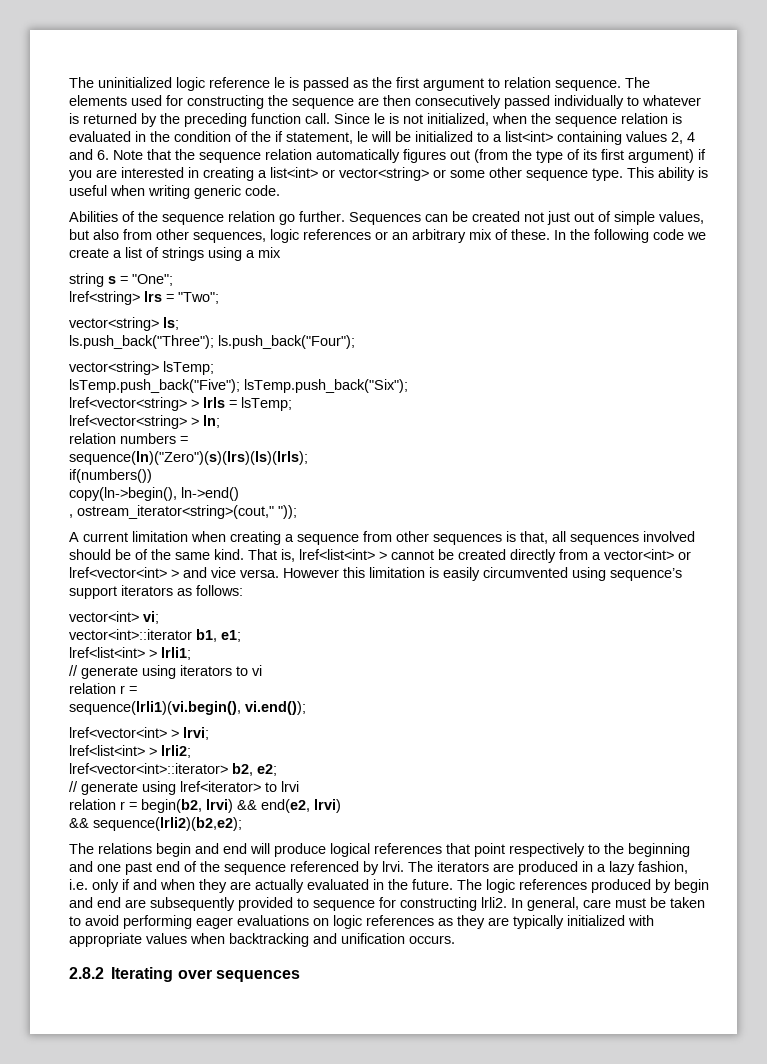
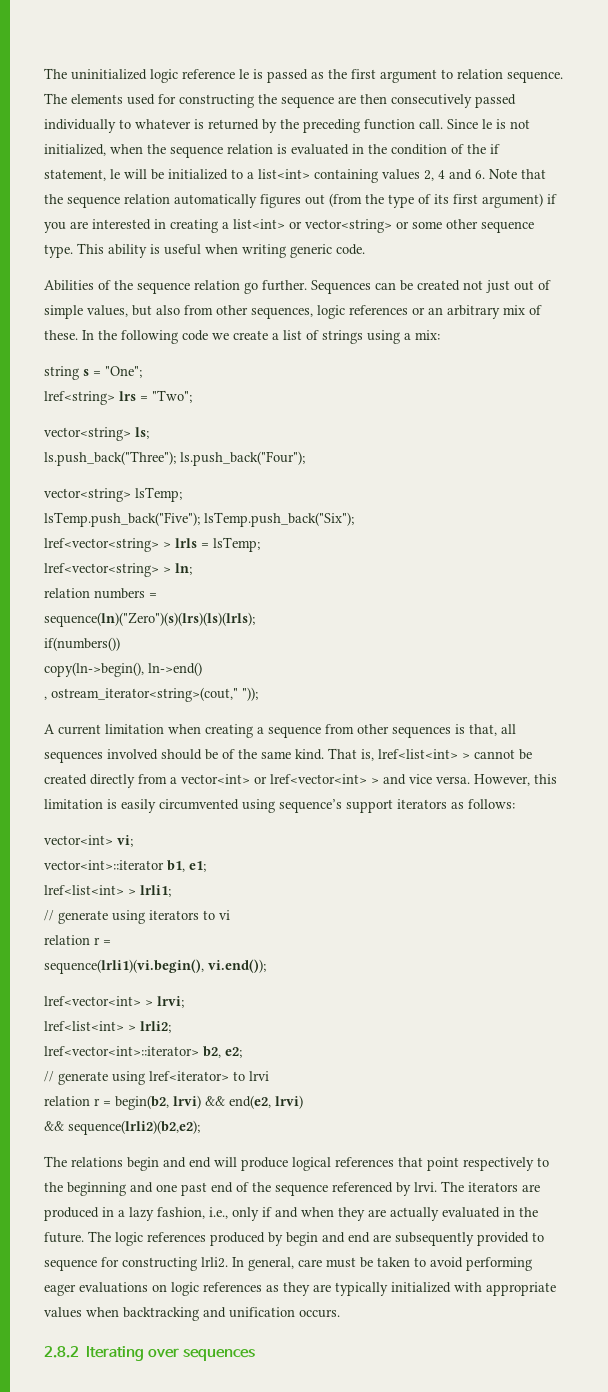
[258,247,281,258] mix -> [415,330,440,340] mix:
[283,568,339,578] However -> [474,774,530,786] However,
[69,879,88,890] i.e. -> [209,1207,228,1219] i.e.,

